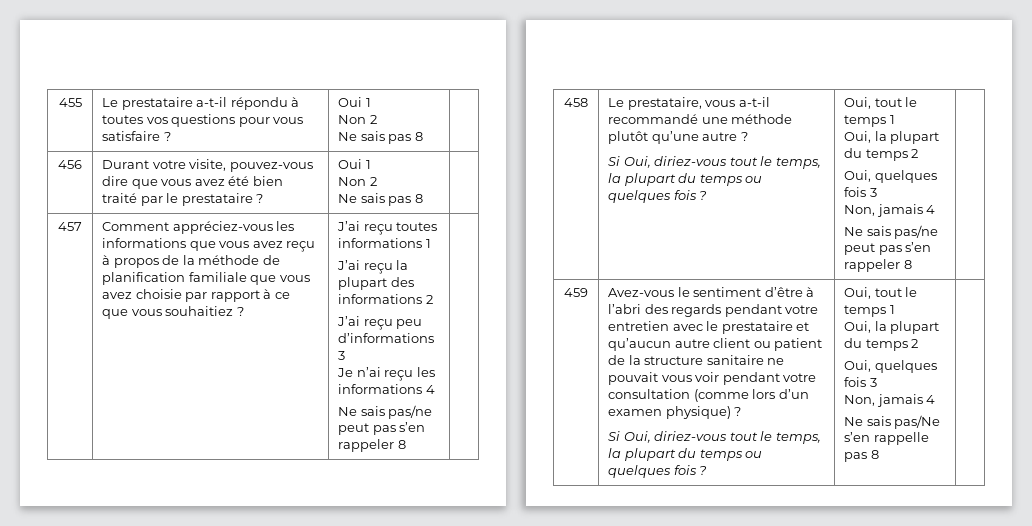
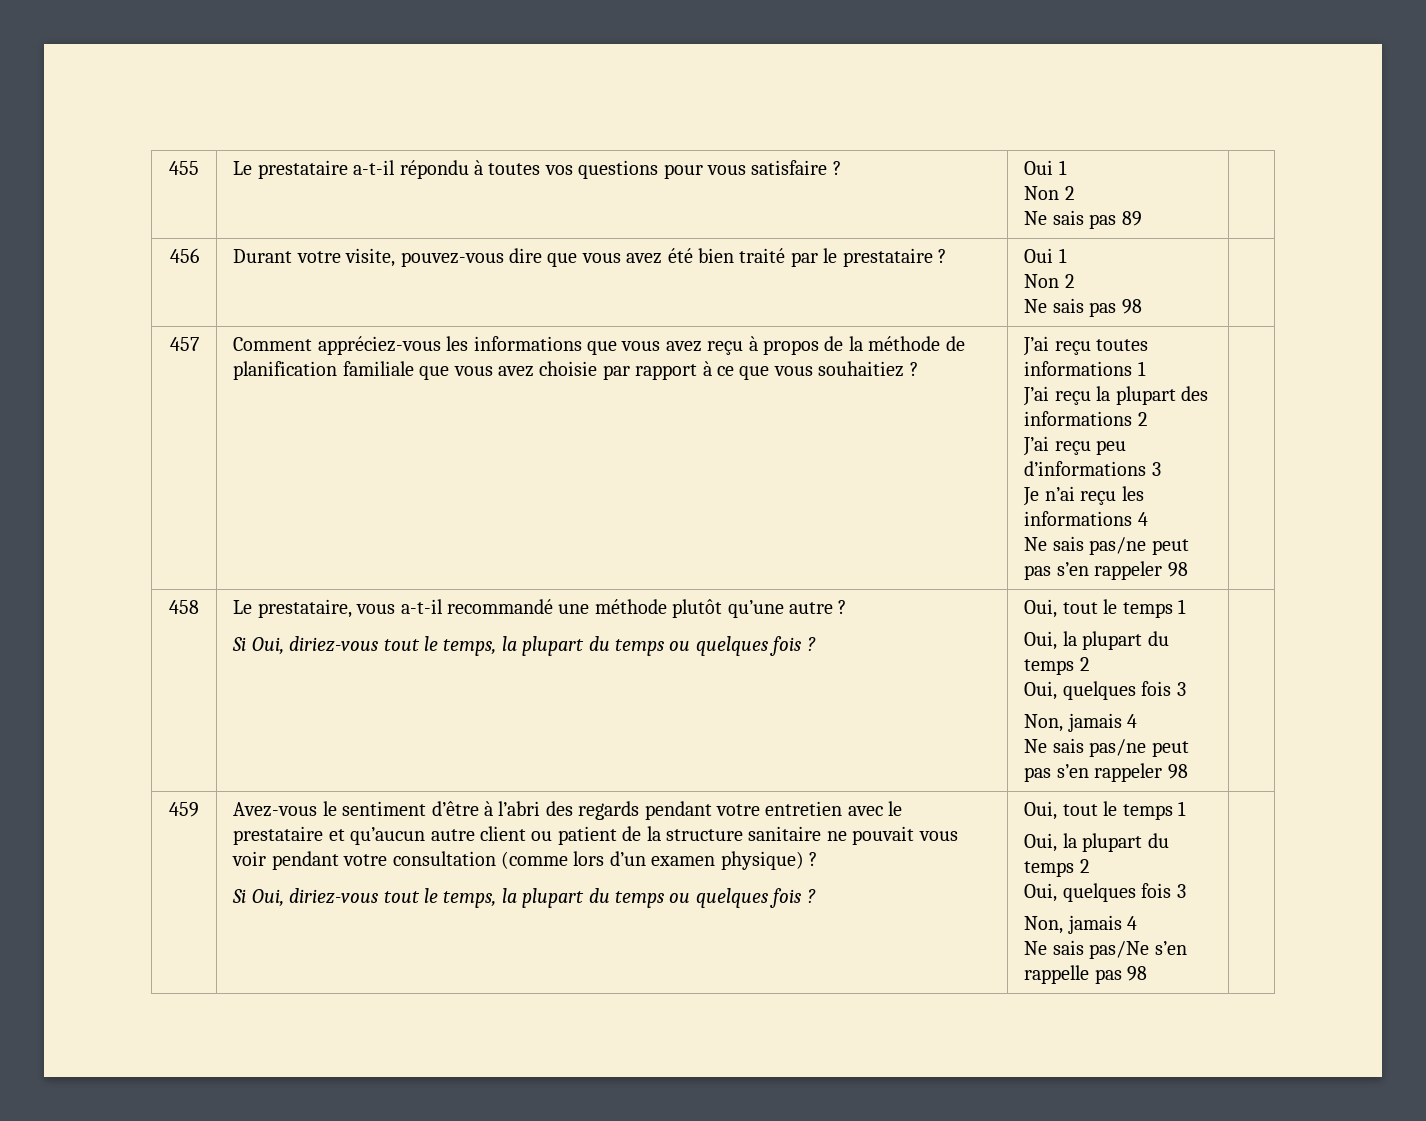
[414,132,423,141] 8 -> [1121,211,1142,226] 89
[414,194,423,203] 8 -> [1121,299,1142,314] 98
[397,440,406,449] 8 -> [1167,562,1188,577] 98
[903,260,912,269] 8 -> [1167,764,1188,779] 98
[870,450,879,459] 8 -> [1127,966,1148,981] 98

